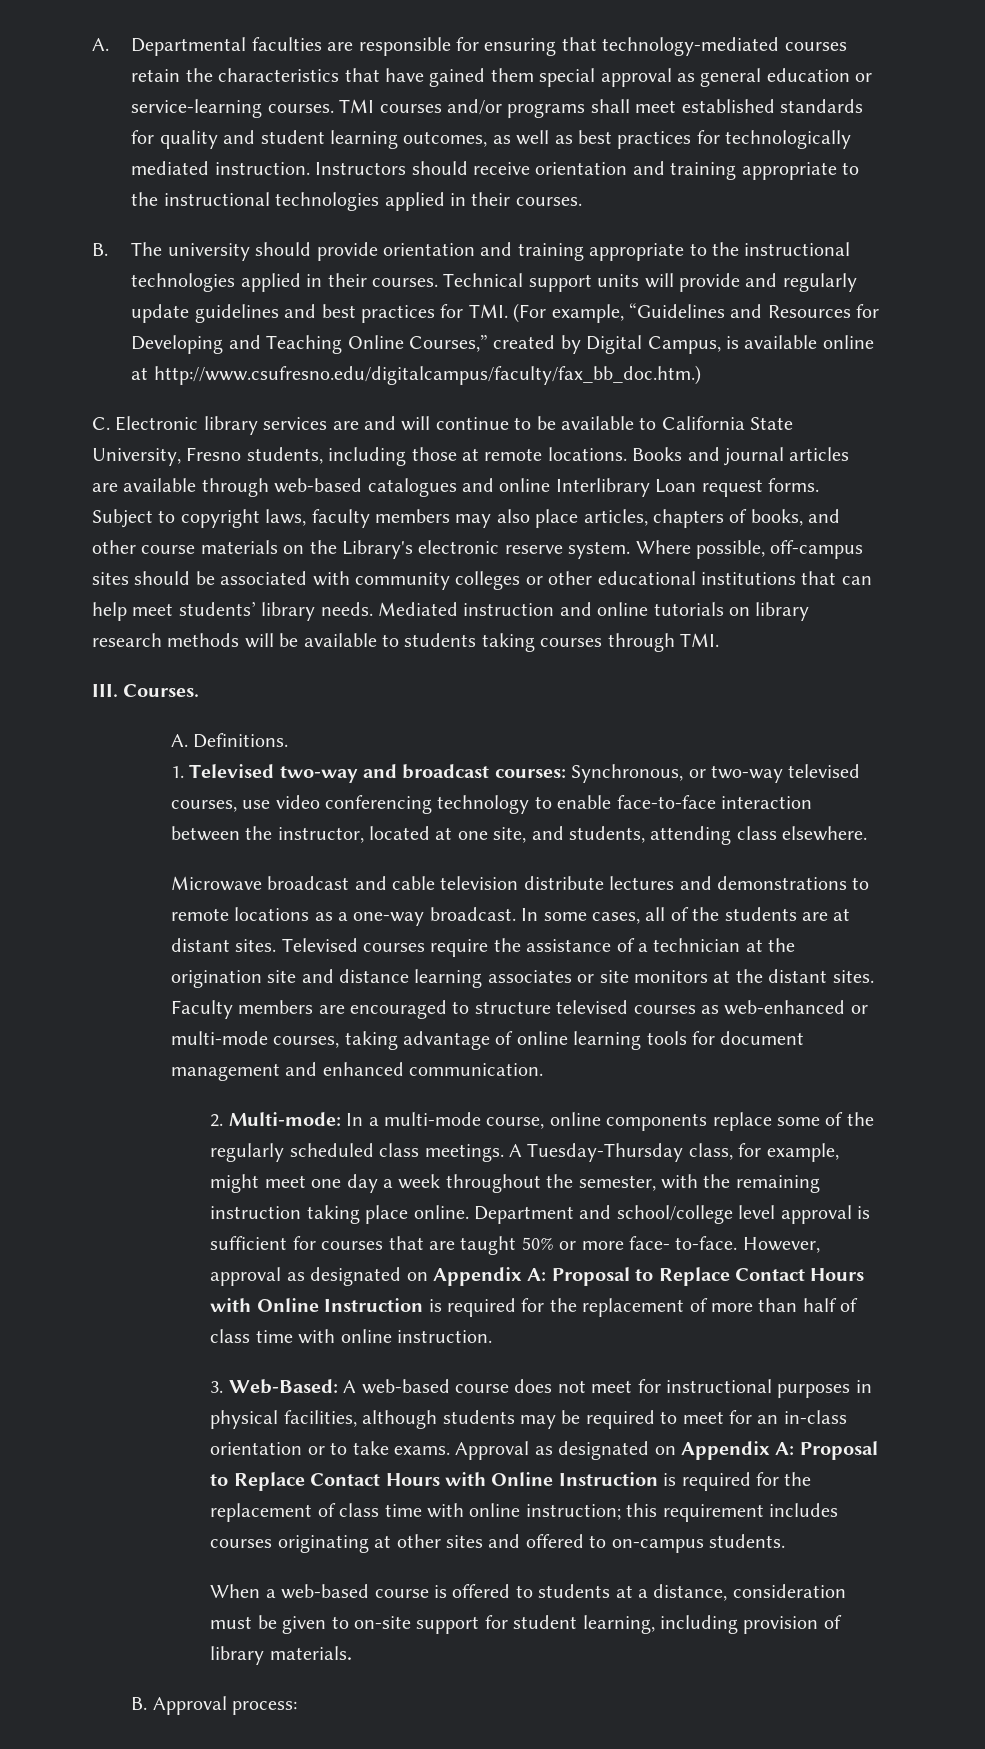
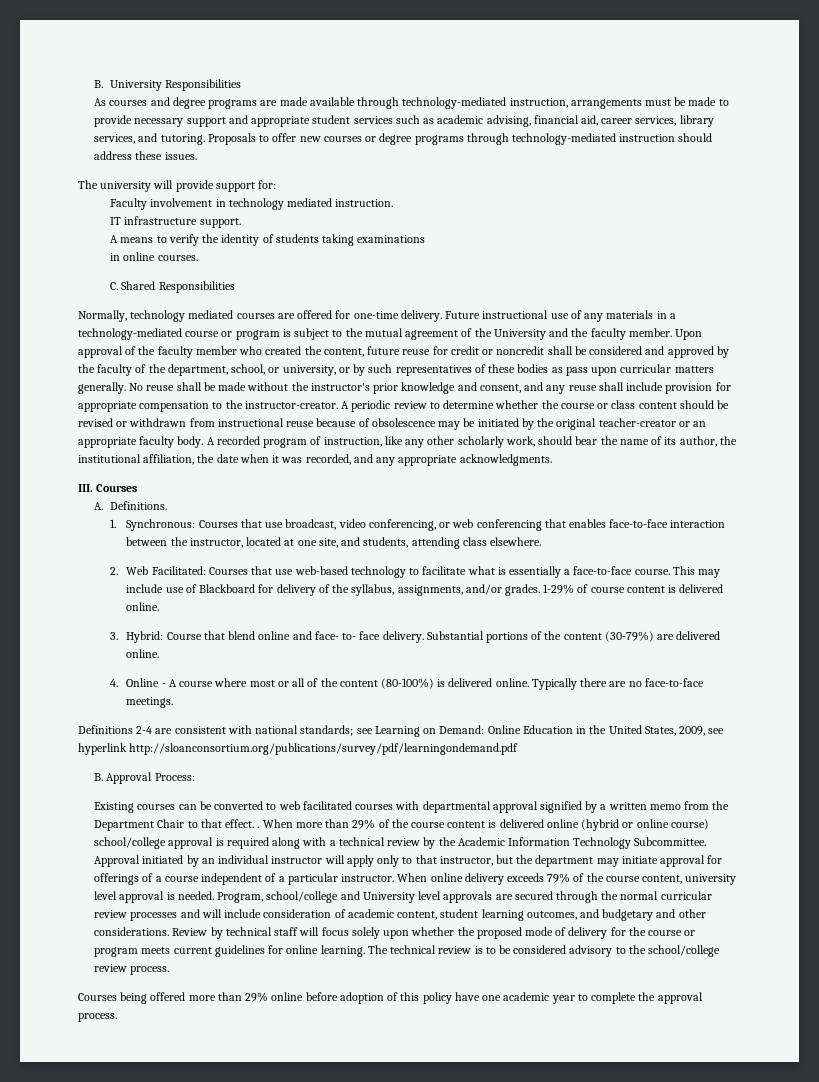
[92,37,847,56] [131,68,873,87] [131,99,864,118] [131,130,852,149] [131,161,860,180] [131,192,582,211] [92,242,851,261] [131,273,857,292] [131,303,880,323] [131,334,874,354] [131,365,701,385] [92,416,794,435] [92,447,850,466] [92,478,819,497] [92,509,841,528] [92,540,864,559] [92,571,872,590] [92,601,810,621] [92,633,719,652] [92,684,200,697] [170,733,289,748] [170,764,861,783] [170,795,612,814] A. Departmental faculties are responsible for ensuring that technology-mediated courses retain the characteristics that have gained them special approval as general education or service-learning courses. TMI courses and/or programs shall meet established standards for quality and student learning outcomes, as well as best practices for technologically mediated instruction. Instructors should receive orientation and training appropriate to the instructional technologies applied in their courses. // B. The university should provide orientation and training appropriate to the instructional technologies applied in their courses. Technical support units will provide and regularly update guidelines and best practices for TMI. (For example, “Guidelines and Resources for Developing and Teaching Online Courses,” created by Digital Campus, is available online at http://www.csufresno.edu/digitalcampus/faculty/fax_bb_doc.htm.) // C. Electronic library services are and will continue to be available to California State University, Fresno students, including those at remote locations. Books and journal articles are available through web-based catalogues and online Interlibrary Loan request forms. Subject to copyright laws, faculty members may also place articles, chapters of books, and other course materials on the Library's electronic reserve system. Where possible, off-campus sites should be associated with community colleges or other educational institutions that can help meet students’ library needs. Mediated instruction and online tutorials on library research methods will be available to students taking courses through TMI. // III. Courses. // A. Definitions. // 1. Televised two-way and broadcast courses: Synchronous, or two-way televised courses, use video conferencing technology to enable -> [94,79,242,91] [94,97,729,109] [94,115,714,127] [94,133,713,145] [94,151,197,160] [78,180,277,192] [110,198,394,210] [110,216,241,228] [110,234,426,246] [110,252,198,261] [110,281,235,293] [78,310,676,322] [78,328,703,340] [78,346,729,358] [78,364,714,376] [78,382,731,394] [78,400,730,412] [78,418,707,430] [78,436,737,448] [78,454,552,466] [78,484,138,492] [94,501,168,510] [110,519,606,531] B. University Responsibilities // As courses and degree programs are made available through technology-mediated instruction, arrangements must be made to provide necessary support and appropriate student services such as academic advising, financial aid, career services, library services, and tutoring. Proposals to offer new courses or degree programs through technology-mediated instruction should address these issues. // The university will provide support for: // Faculty involvement in technology mediated instruction. // IT infrastructure support. // A means to verify the identity of students taking examinations // in online courses. // C. Shared Responsibilities // Normally, technology mediated courses are offered for one-time delivery. Future instructional use of any materials in a technology-mediated course or program is subject to the mutual agreement of the University and the faculty member. Upon approval of the faculty member who created the content, future reuse for credit or noncredit shall be considered and approved by the faculty of the department, school, or university, or by such representatives of these bodies as pass upon curricular matters generally. No reuse shall be made without the instructor's prior knowledge and consent, and any reuse shall include provision for appropriate compensation to the instructor-creator. A periodic review to determine whether the course or class content should be revised or withdrawn from instructional reuse because of obsolescence may be initiated by the original teacher-creator or an appropriate faculty body. A recorded program of instruction, like any other scholarly work, should bear the name of its author, the institutional affiliation, the date when it was recorded, and any appropriate acknowledgments. // III. Courses // A. Definitions. // 1. Synchronous: Courses that use broadcast, video conferencing, or web conferencing that enables
[170,876,870,891] [170,907,851,926] [170,938,796,957] [170,969,874,988] [170,1000,868,1019] [170,1031,805,1050] [170,1062,544,1081] [210,1112,874,1131] [210,1143,839,1162] [210,1174,820,1193] [210,1205,870,1224] [210,1236,820,1255] [210,1267,865,1286] [210,1298,859,1317] [210,1329,492,1344] [210,1379,872,1398] [210,1410,847,1429] [210,1441,878,1460] [210,1472,812,1491] [210,1503,838,1522] [210,1534,785,1553] [210,1584,846,1601] [210,1615,842,1634] [210,1646,352,1665] [131,1696,298,1715] Microwave broadcast and cable television distribute lectures and demonstrations to remote locations as a one-way broadcast. In some cases, all of the students are at distant sites. Televised courses require the assistance of a technician at the origination site and distance learning associates or site monitors at the distant sites. Faculty members are encouraged to structure televised courses as web-enhanced or multi-mode courses, taking advantage of online learning tools for document management and enhanced communication. // 2. Multi-mode: In a multi-mode course, online components replace some of the regularly scheduled class meetings. A Tuesday-Thursday class, for example, might meet one day a week throughout the semester, with the remaining instruction taking place online. Department and school/college level approval is sufficient for courses that are taught 50% or more face- to-face. However, approval as designated on Appendix A: Proposal to Replace Contact Hours with Online Instruction is required for the replacement of more than half of class time with online instruction. // 3. Web-Based: A web-based course does not meet for instructional purposes in physical facilities, although students may be required to meet for an in-class orientation or to take exams. Approval as designated on Appendix A: Proposal to Replace Contact Hours with Online Instruction is required for the replacement of class time with online instruction; this requirement includes courses originating at other sites and offered to on-campus students. // When a web-based course is offered to students at a distance, consideration must be given to on-site support for student learning, including provision of library materials. // B. Approval process: -> [110,566,721,578] [126,584,724,596] [126,602,160,611] [110,631,721,643] [126,649,160,658] [110,678,704,690] [126,697,174,708] [78,725,725,737] [78,743,519,755] [94,772,195,784] [94,801,730,813] [94,819,709,831] [94,837,707,849] [94,855,723,867] [94,873,737,885] [94,891,712,903] [94,909,706,921] [94,927,696,939] [94,945,721,957] [94,964,170,975] [78,992,703,1004] [78,1013,117,1022] 2. Web Facilitated: Courses that use web-based technology to facilitate what is essentially a face-to-face course. This may include use of Blackboard for delivery of the syllabus, assignments, and/or grades. 1-29% of course content is delivered online. // 3. Hybrid: Course that blend online and face- to- face delivery. Substantial portions of the content (30-79%) are delivered online. // 4. Online - A course where most or all of the content (80-100%) is delivered online. Typically there are no face-to-face meetings. // Definitions 2-4 are consistent with national standards; see Learning on Demand: Online Education in the United States, 2009, see hyperlink http://sloanconsortium.org/publications/survey/pdf/learningondemand.pdf // B. Approval Process: // Existing courses can be converted to web facilitated courses with departmental approval signified by a written memo from the Department Chair to that effect. . When more than 29% of the course content is delivered online (hybrid or online course) school/college approval is required along with a technical review by the Academic Information Technology Subcommittee. Approval initiated by an individual instructor will apply only to that instructor, but the department may initiate approval for offerings of a course independent of a particular instructor. When online delivery exceeds 79% of the course content, university level approval is needed. Program, school/college and University level approvals are secured through the normal curricular review processes and will include consideration of academic content, student learning outcomes, and budgetary and other considerations. Review by technical staff will focus solely upon whether the proposed mode of delivery for the course or program meets current guidelines for online learning. The technical review is to be considered advisory to the school/college review process. // Courses being offered more than 29% online before adoption of this policy have one academic year to complete the approval process.

